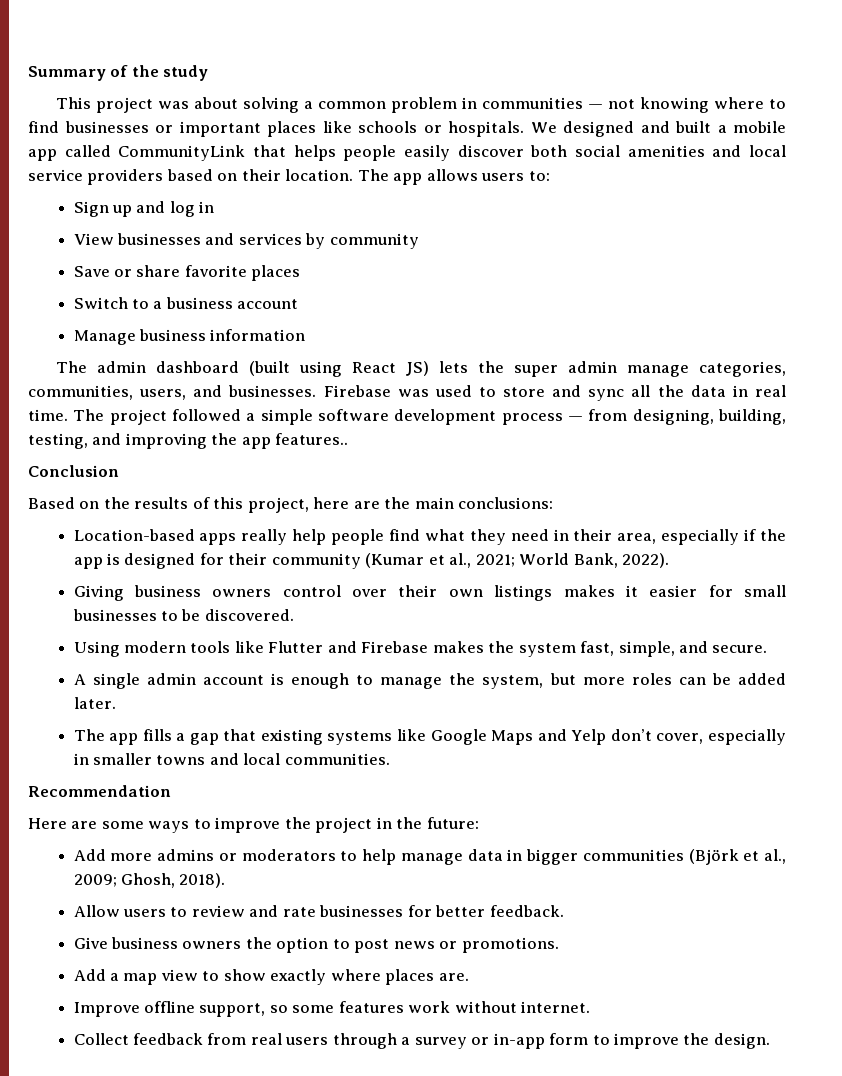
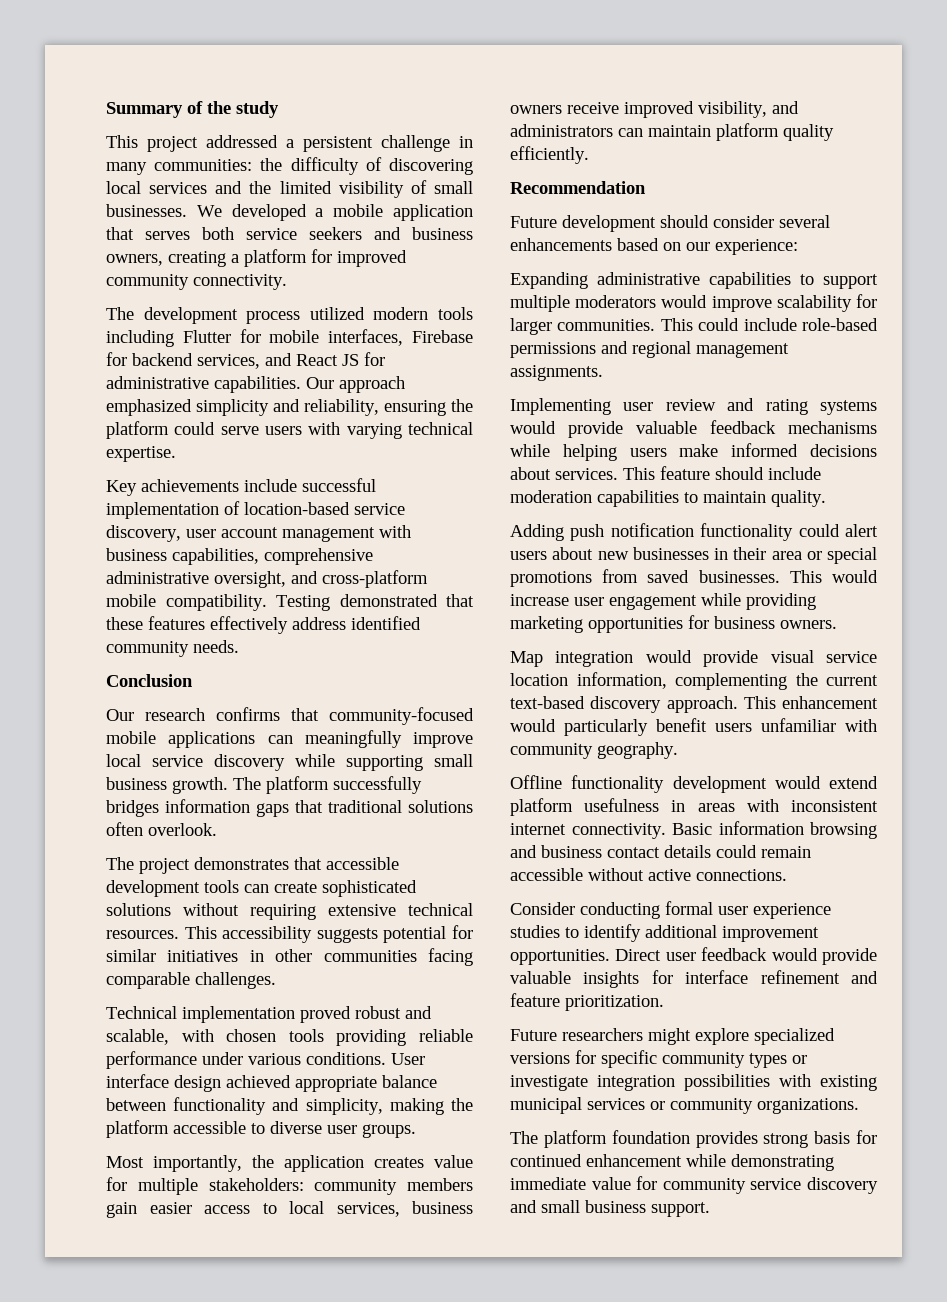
[157,97,786,113] [28,121,786,137] [28,145,786,161] [28,169,550,185] [73,201,215,217] [73,233,419,249] [73,265,301,281] [73,297,299,309] [73,329,306,345] [55,361,786,377] [28,385,786,401] [28,409,787,425] [28,433,349,449] [28,465,119,477] [28,497,554,513] [73,529,786,545] [73,553,669,569] [73,585,786,601] [72,609,294,621] [73,641,768,657] [73,673,786,689] [73,697,116,709] [73,729,786,745] [73,753,390,765] [28,785,171,797] [28,817,479,833] [73,849,786,865] [73,873,226,888] [73,905,564,917] [73,937,559,953] [73,969,469,985] [73,1001,591,1017] [73,1033,770,1049] was about solving a common problem in communities — not knowing where to find businesses or important places like schools or hospitals. We designed and built a mobile app called CommunityLink that helps people easily discover both social amenities and local service providers based on their location. The app allows users to: // Sign up and log in // View businesses and services by community // Save or share favorite places // Switch to a business account // Manage business information // The admin dashboard (built using React JS) lets the super admin manage categories, communities, users, and businesses. Firebase was used to store and sync all the data in real time. The project followed a simple software development process — from designing, building, testing, and improving the app features.. // Conclusion // Based on the results of this project, here are the main conclusions: // Location-based apps really help people find what they need in their area, especially if the app is designed for their community (Kumar et al., 2021; World Bank, 2022). // Giving business owners control over their own listings makes it easier for small businesses to be discovered. // Using modern tools like Flutter and Firebase makes the system fast, simple, and secure. // A single admin account is enough to manage the system, but more roles can be added later. // The app fills a gap that existing systems like Google Maps and Yelp don’t cover, especially in smaller towns and local communities. // Recommendation // Here are some ways to improve the project in the future: // Add more admins or moderators to help manage data in bigger communities (Björk et al., 2009; Ghosh, 2018). // Allow users to review and rate businesses for better feedback. // Give business owners the option to post news or promotions. // Add a map view to show exactly where places are. // Improve offline support, so some features work without internet. // Collect feedback from real users through a survey or in-app form to improve the design. -> [206,135,473,152] [106,157,473,175] [106,180,473,198] [106,204,474,221] [106,227,473,240] [106,249,407,267] [106,274,287,290] [106,307,473,324] [106,329,474,347] [106,352,385,369] [106,376,405,393] [106,399,473,416] [106,421,473,439] [106,446,176,462] [106,478,376,496] [106,501,405,519] [106,525,411,542] [106,548,373,565] [106,570,428,588] [106,594,474,611] [106,616,421,634] [106,640,239,657] [106,674,193,687] [106,707,474,725] [106,730,473,748] [106,754,473,771] [106,776,422,794] [106,799,473,817] [106,822,217,836] [106,857,399,874] [106,880,417,897] [106,903,473,920] [106,925,473,943] [106,948,473,966] [106,972,276,989] [106,1006,432,1023] [106,1029,473,1046] [106,1051,425,1069] [106,1074,437,1092] [106,1097,473,1115] [106,1120,416,1138] [106,1155,473,1172] [106,1177,473,1195] [106,1201,473,1218] [510,101,799,118] [510,123,834,141] [510,146,589,164] [510,181,646,194] [510,215,830,232] [510,238,798,255] [510,272,878,289] [510,294,877,312] [510,318,878,335] [510,341,789,358] [510,365,603,381] [510,398,877,415] [510,420,877,438] [510,443,877,461] [510,466,821,480] [510,490,826,507] [510,523,878,541] [510,547,877,564] [510,569,878,587] [510,593,816,610] [510,615,837,633] [510,650,877,667] [510,672,878,690] [510,696,878,713] [510,718,877,736] [510,742,678,759] [510,775,878,793] [510,798,878,816] [510,821,877,839] [510,845,811,858] [510,868,787,881] [510,901,831,919] [510,924,819,942] [510,947,877,965] [510,970,878,988] [510,993,664,1011] [510,1028,835,1045] [510,1050,807,1068] [510,1074,877,1091] [510,1097,859,1114] [510,1130,877,1148] [510,1154,834,1171] [510,1176,878,1194] [510,1200,710,1217] addressed a persistent challenge in many communities: the difficulty of discovering local services and the limited visibility of small businesses. We developed a mobile application that serves both service seekers and business owners, creating a platform for improved community connectivity. // The development process utilized modern tools including Flutter for mobile interfaces, Firebase for backend services, and React JS for administrative capabilities. Our approach emphasized simplicity and reliability, ensuring the platform could serve users with varying technical expertise. // Key achievements include successful implementation of location-based service discovery, user account management with business capabilities, comprehensive administrative oversight, and cross-platform mobile compatibility. Testing demonstrated that these features effectively address identified community needs. // Conclusion // Our research confirms that community-focused mobile applications can meaningfully improve local service discovery while supporting small business growth. The platform successfully bridges information gaps that traditional solutions often overlook. // The project demonstrates that accessible development tools can create sophisticated solutions without requiring extensive technical resources. This accessibility suggests potential for similar initiatives in other communities facing comparable challenges. // Technical implementation proved robust and scalable, with chosen tools providing reliable performance under various conditions. User interface design achieved appropriate balance between functionality and simplicity, making the platform accessible to diverse user groups. // Most importantly, the application creates value for multiple stakeholders: community members gain easier access to local services, business owners receive improved visibility, and administrators can maintain platform quality efficiently. // Recommendation // Future development should consider several enhancements based on our experience: // Expanding administrative capabilities to support multiple moderators would improve scalability for larger communities. This could include role-based permissions and regional management assignments. // Implementing user review and rating systems would provide valuable feedback mechanisms while helping users make informed decisions about services. This feature should include moderation capabilities to maintain quality. // Adding push notification functionality could alert users about new businesses in their area or special promotions from saved businesses. This would increase user engagement while providing marketing opportunities for business owners. // Map integration would provide visual service location information, complementing the current text-based discovery approach. This enhancement would particularly benefit users unfamiliar with community geography. // Offline functionality development would extend platform usefulness in areas with inconsistent internet connectivity. Basic information browsing and business contact details could remain accessible without active connections. // Consider conducting formal user experience studies to identify additional improvement opportunities. Direct user feedback would provide valuable insights for interface refinement and feature prioritization. // Future researchers might explore specialized versions for specific community types or investigate integration possibilities with existing municipal services or community organizations. // The platform foundation provides strong basis for continued enhancement while demonstrating immediate value for community service discovery and small business support.

